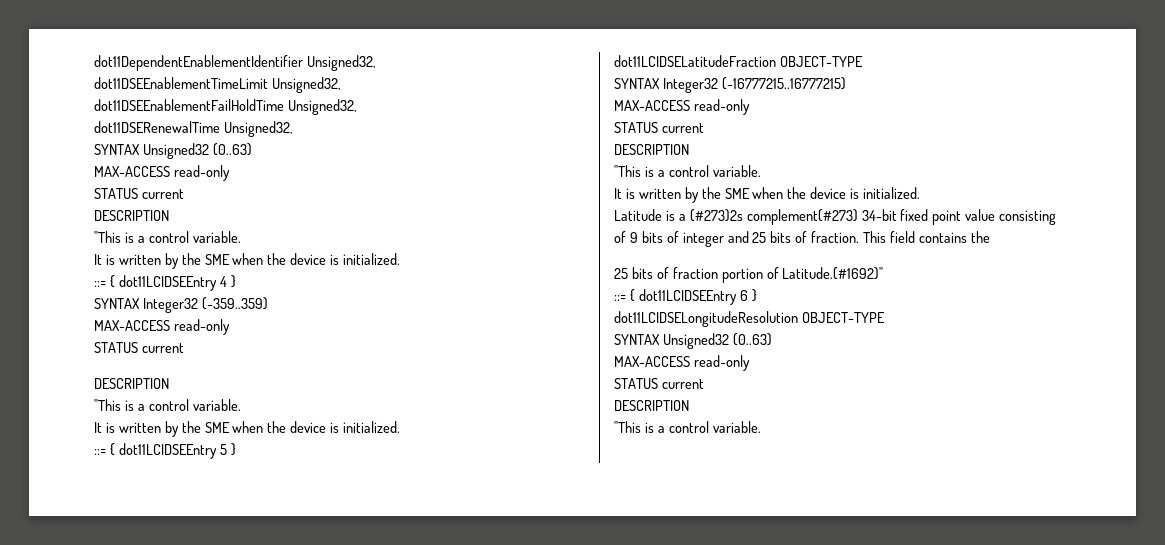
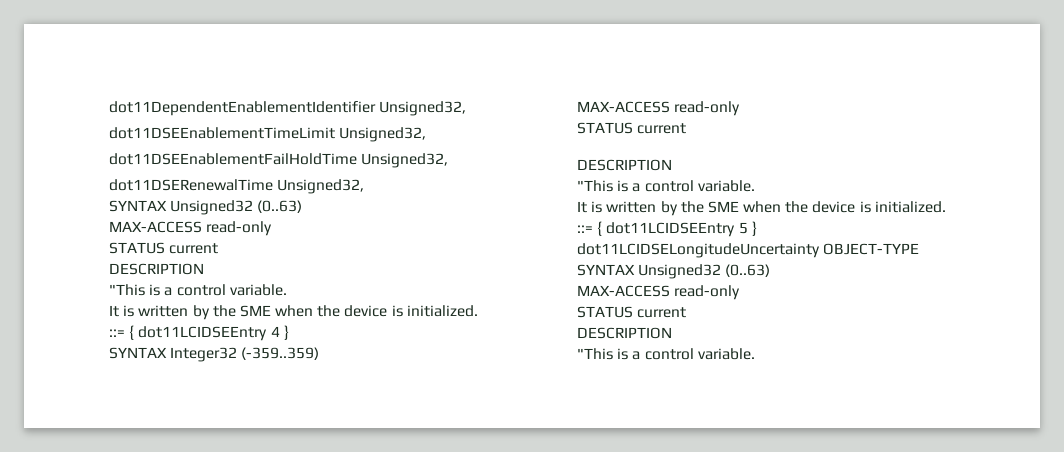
[614,55,863,67] [614,77,846,93] [614,99,750,115] [614,122,704,133] [614,144,689,155] [614,165,761,177] [614,187,921,203] [614,209,1057,225] [614,231,990,247] [614,267,884,283] [614,289,757,305] [614,311,798,327] dot11LCIDSELatitudeFraction OBJECT-TYPE // SYNTAX Integer32 (-16777215..16777215) // MAX-ACCESS read-only // STATUS current // DESCRIPTION // "This is a control variable. // It is written by the SME when the device is initialized. // Latitude is a (#273)2s complement(#273) 34-bit fixed point value consisting // of 9 bits of integer and 25 bits of fraction. This field contains the // 25 bits of fraction portion of Latitude.(#1692)" // ::= { dot11LCIDSEEntry 6 } // dot11LCIDSELongitudeResolution -> [577,243,820,258] dot11LCIDSELongitudeUncertainty

